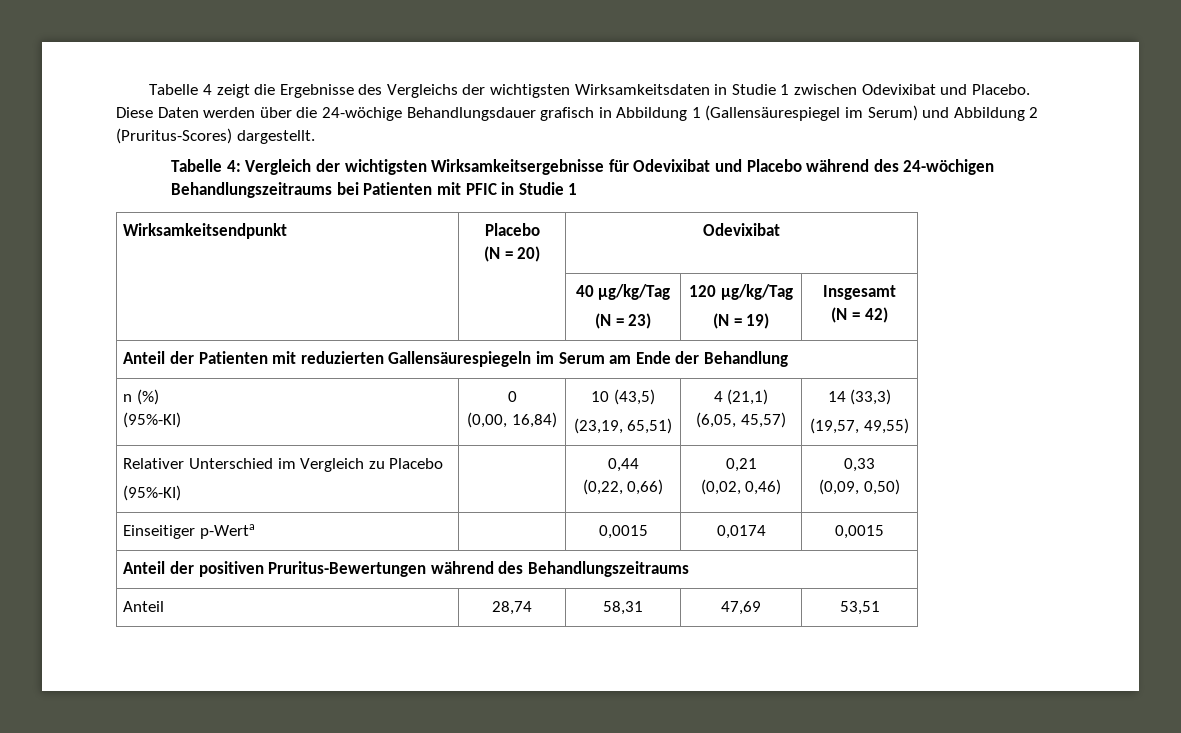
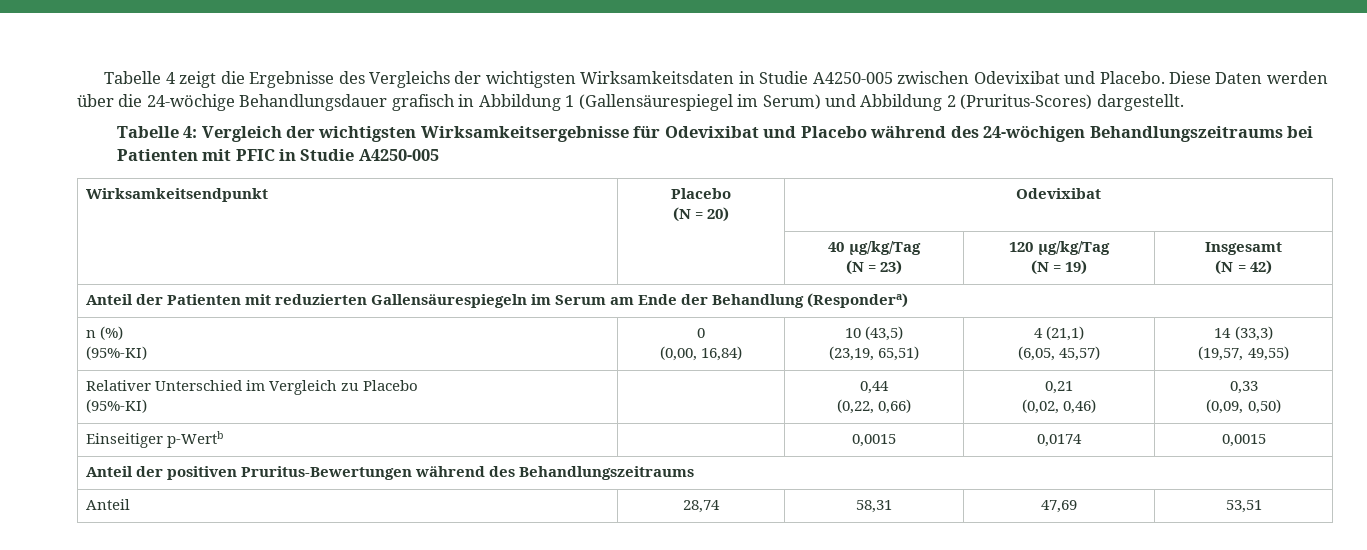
[780,84,790,95] 1 -> [812,72,893,84] A4250-005
[568,183,578,195] 1 -> [358,149,439,161] A4250-005
(788, 359) none -> [807,293,909,308] (Respondera)
[199,524,255,539] p-Werta -> [166,431,223,448] p-Wertb

